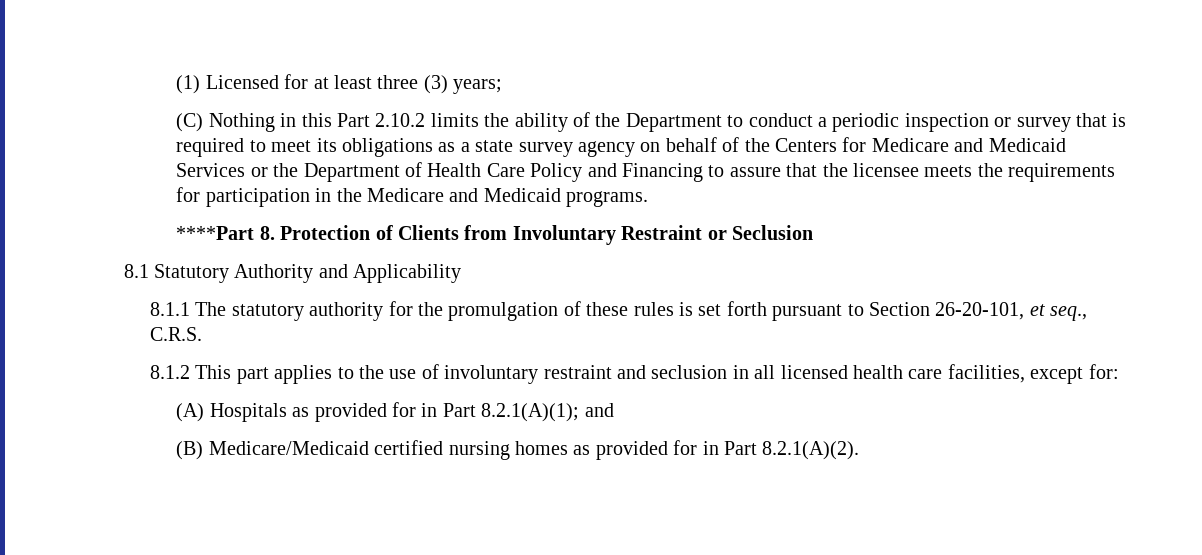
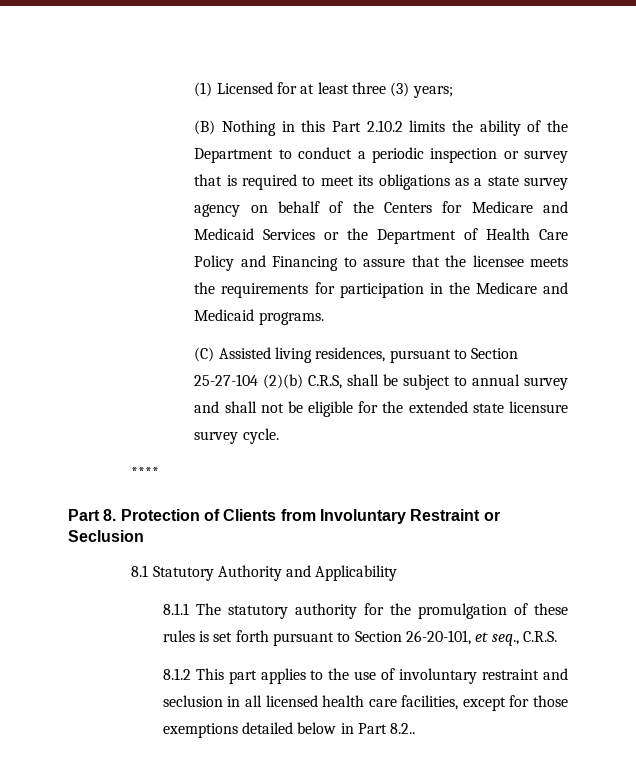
[176,113,204,132] (C) -> [194,120,216,135] (B)
[176,226,255,240] ****Part -> [194,347,519,363] [194,374,569,390] [194,401,568,417] [194,428,279,444] [131,467,160,478] [68,509,100,521] (C) Assisted living residences, pursuant to Section 25-27-104 (2)(b) C.R.S, shall be subject to annual survey and shall not be eligible for the extended state licensure survey cycle. // **** // Part
[1088,364,1119,379] [176,402,614,422] [176,440,860,460] for: // (A) Hospitals as provided for in Part 8.2.1(A)(1); and // (B) Medicare/Medicaid certified nursing homes as provided for in Part 8.2.1(A)(2). -> [509,695,569,707] [162,722,416,738] for those exemptions detailed below in Part 8.2..

